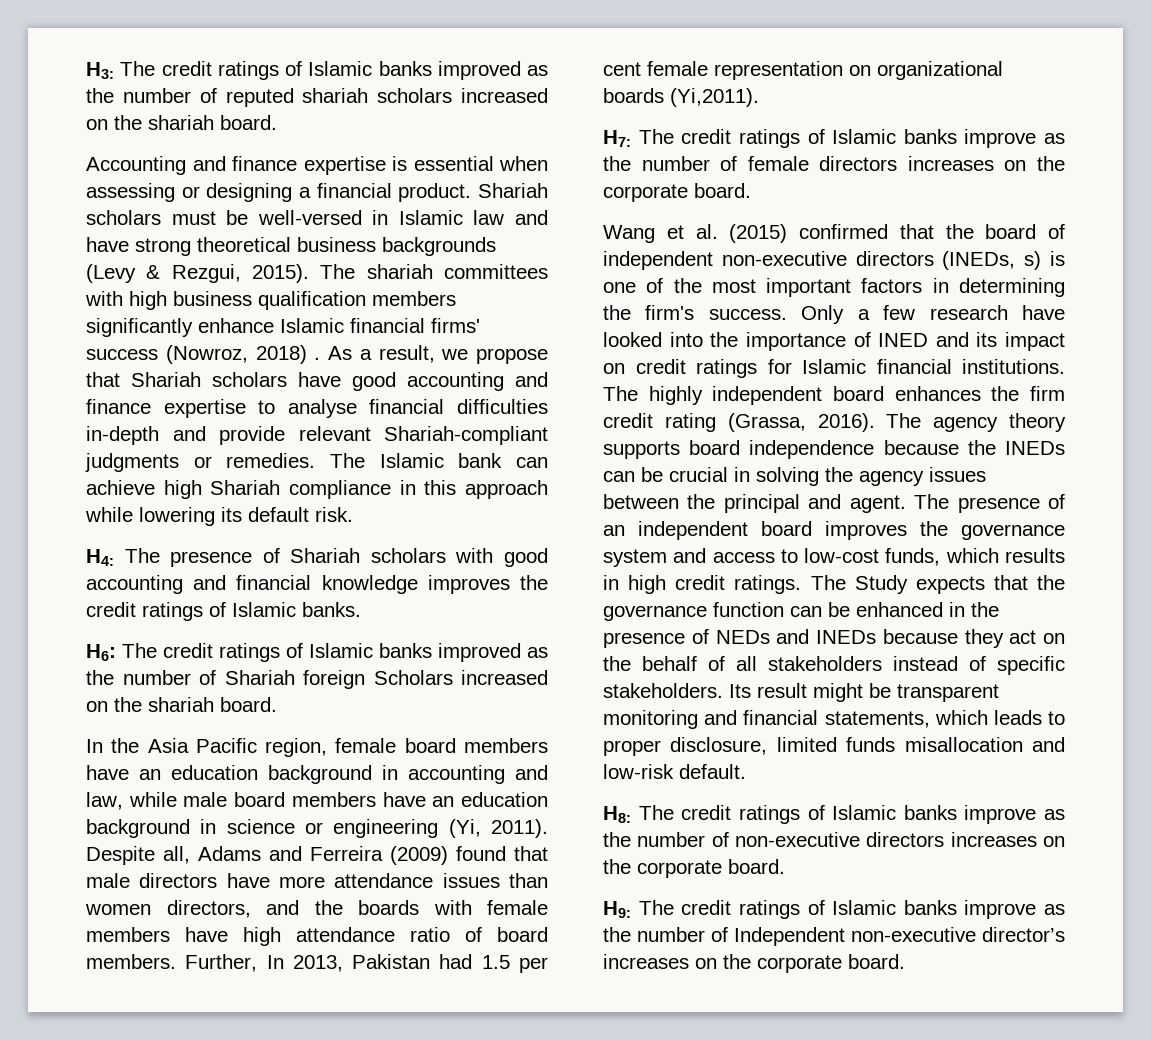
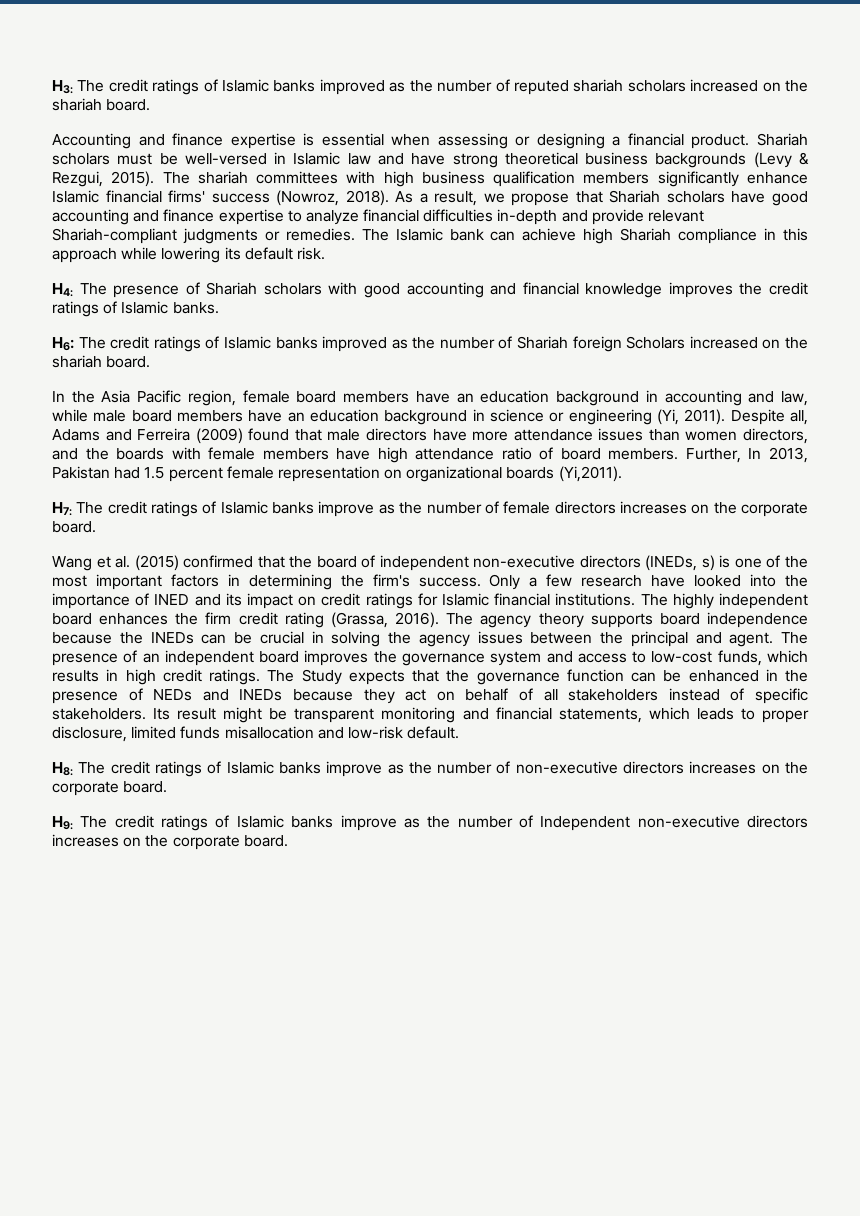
[255,345,321,364] 2018) . -> [345,190,389,206] 2018).
[287,399,357,418] analyse -> [305,210,359,225] analyze
[519,957,548,973] [603,62,641,76] per cent -> [168,467,223,482] percent
[603,656,631,671] the -> (455, 696) none
[982,927,1065,942] director’s -> [746,815,808,828] directors

